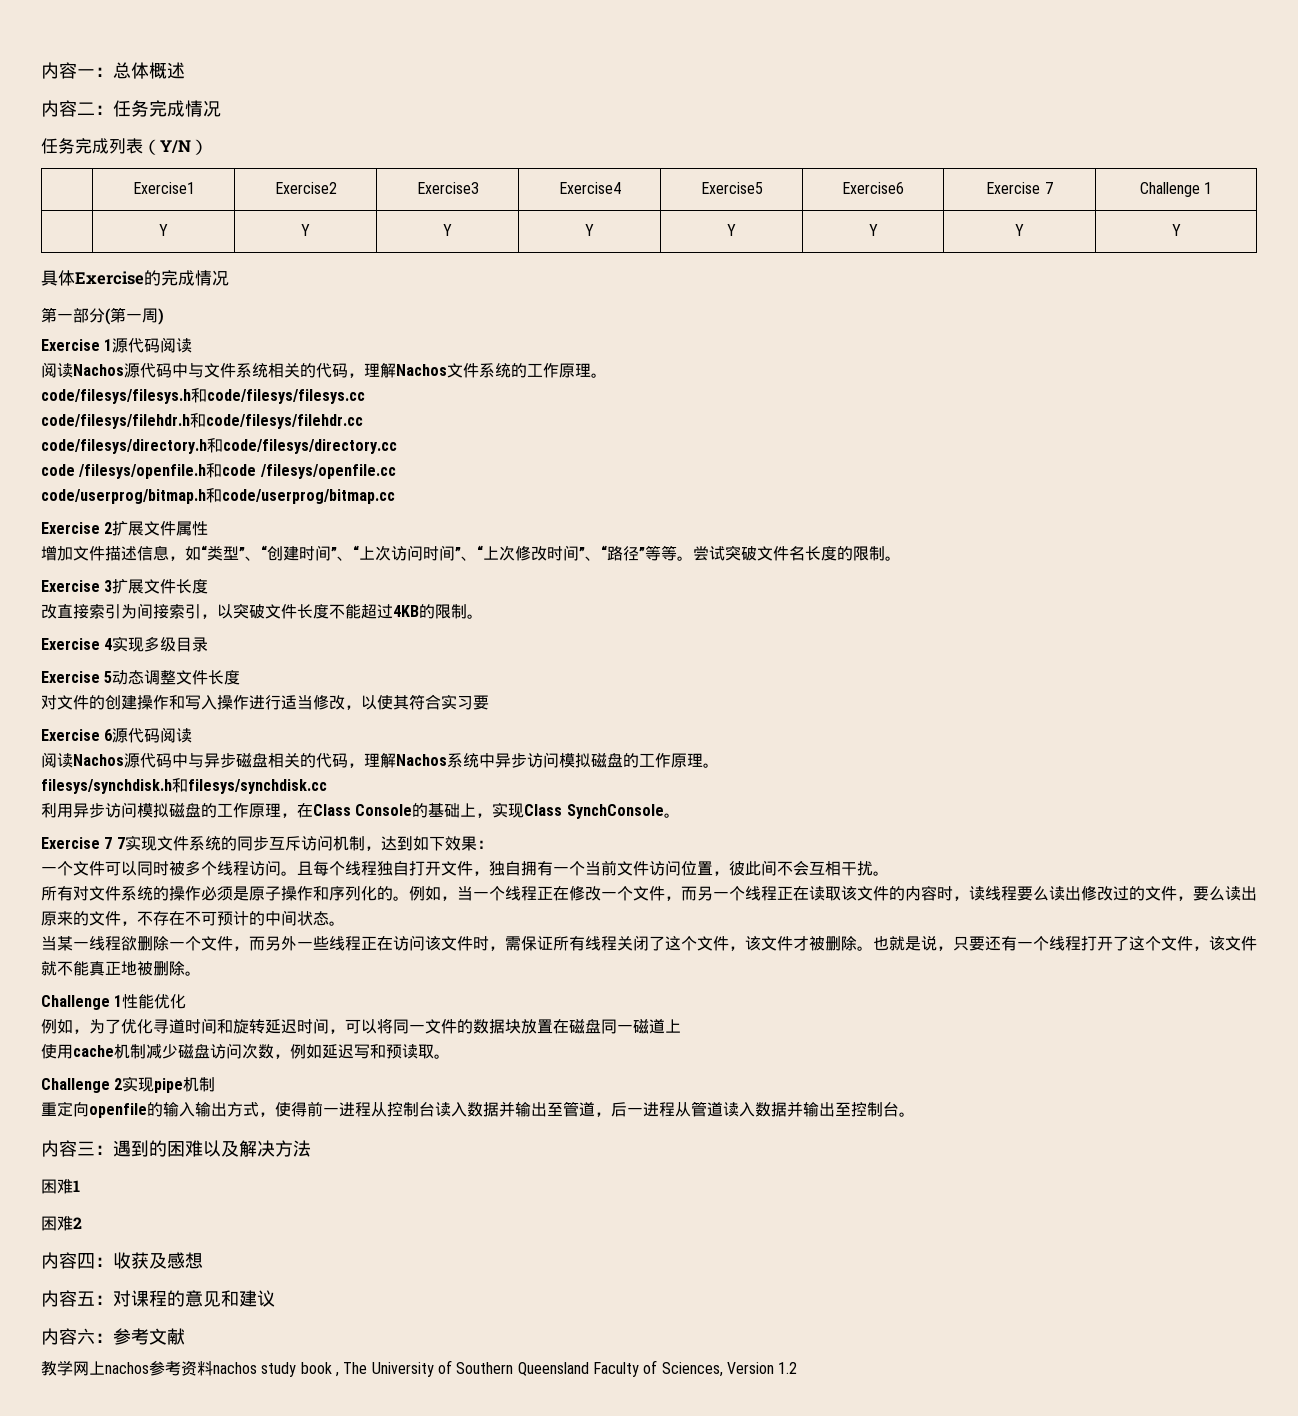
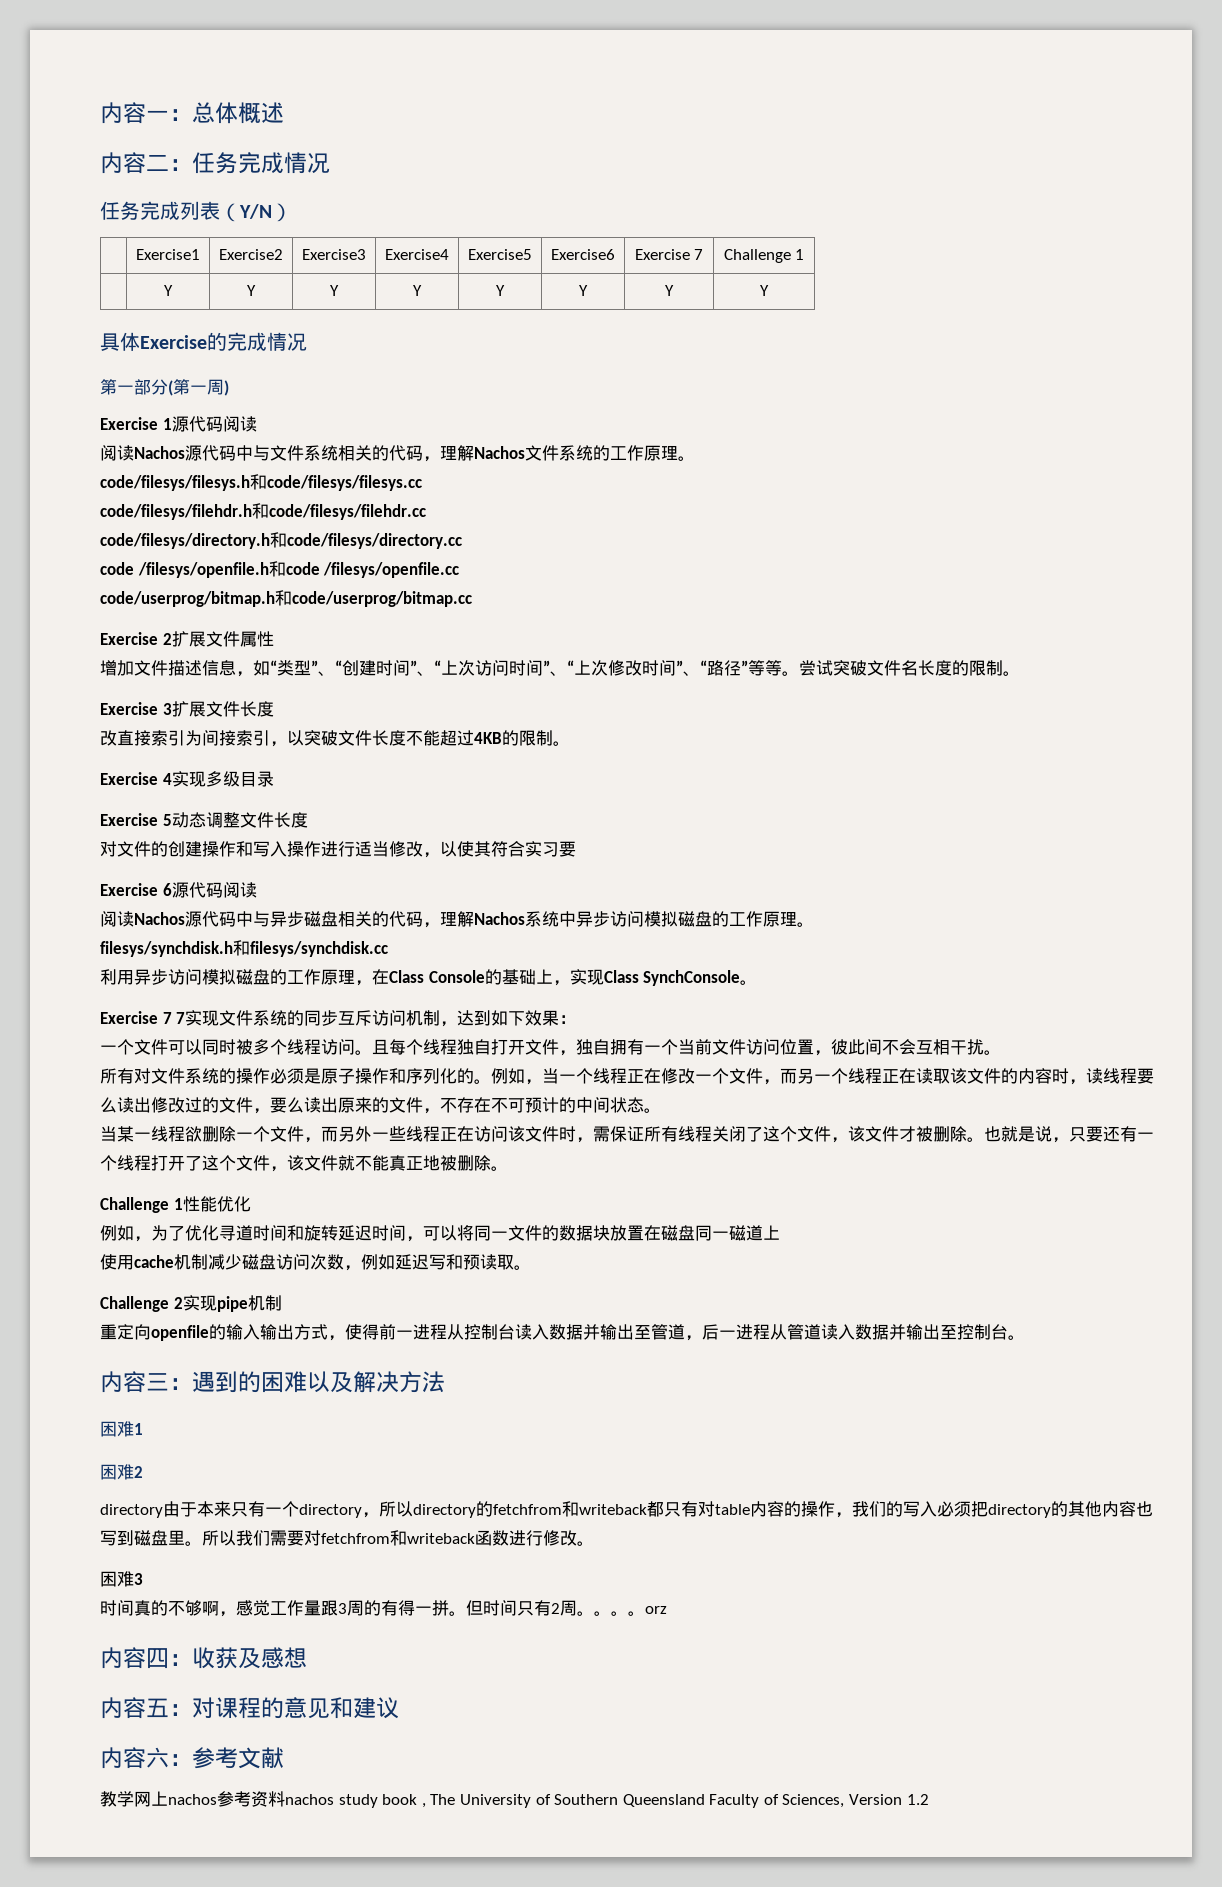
(82, 1223) none -> [100,1501,1153,1518] [100,1530,594,1546] [100,1571,143,1587] [100,1600,667,1617] // directory由于本来只有一个directory，所以directory的fetchfrom和writeback都只有对table内容的操作，我们的写入必须把directory的其他内容也写到磁盘里。所以我们需要对fetchfrom和writeback函数进行修改。 // 困难3 // 时间真的不够啊，感觉工作量跟3周的有得一拼。但时间只有2周。。。。orz

